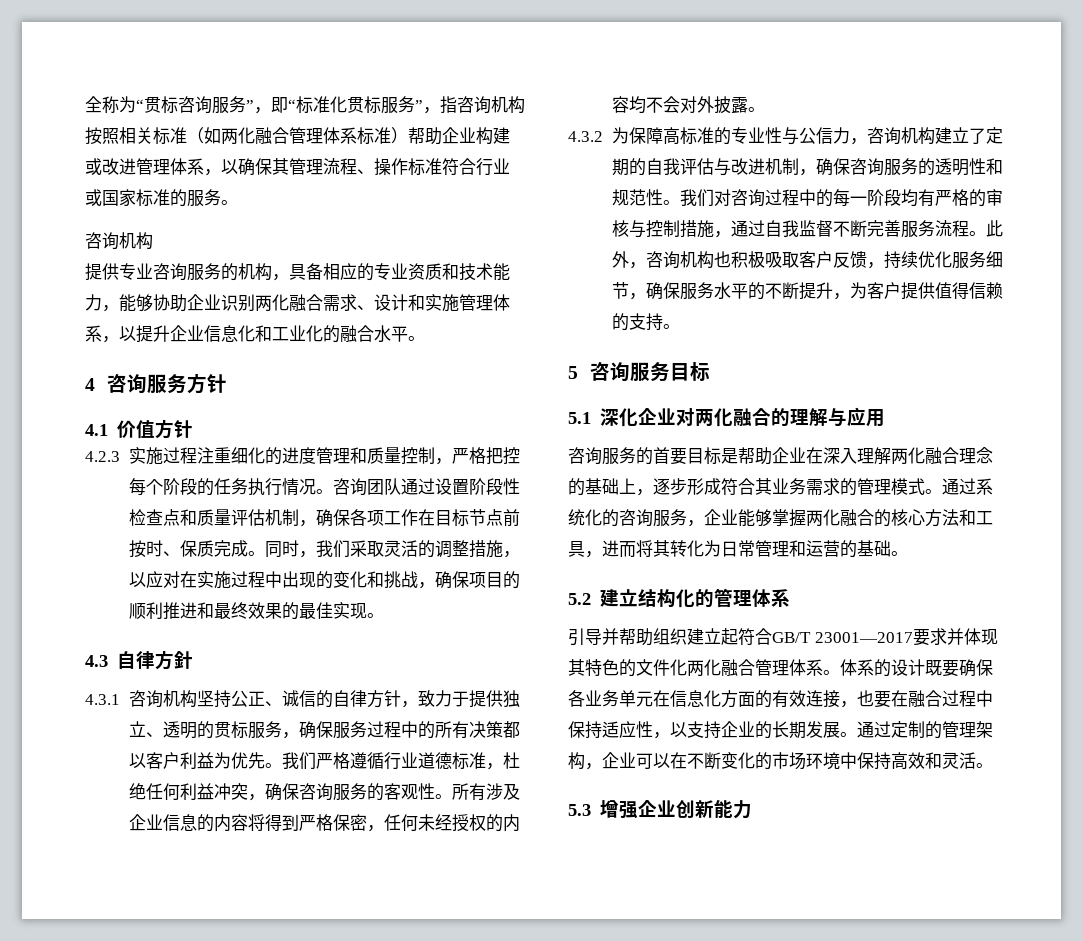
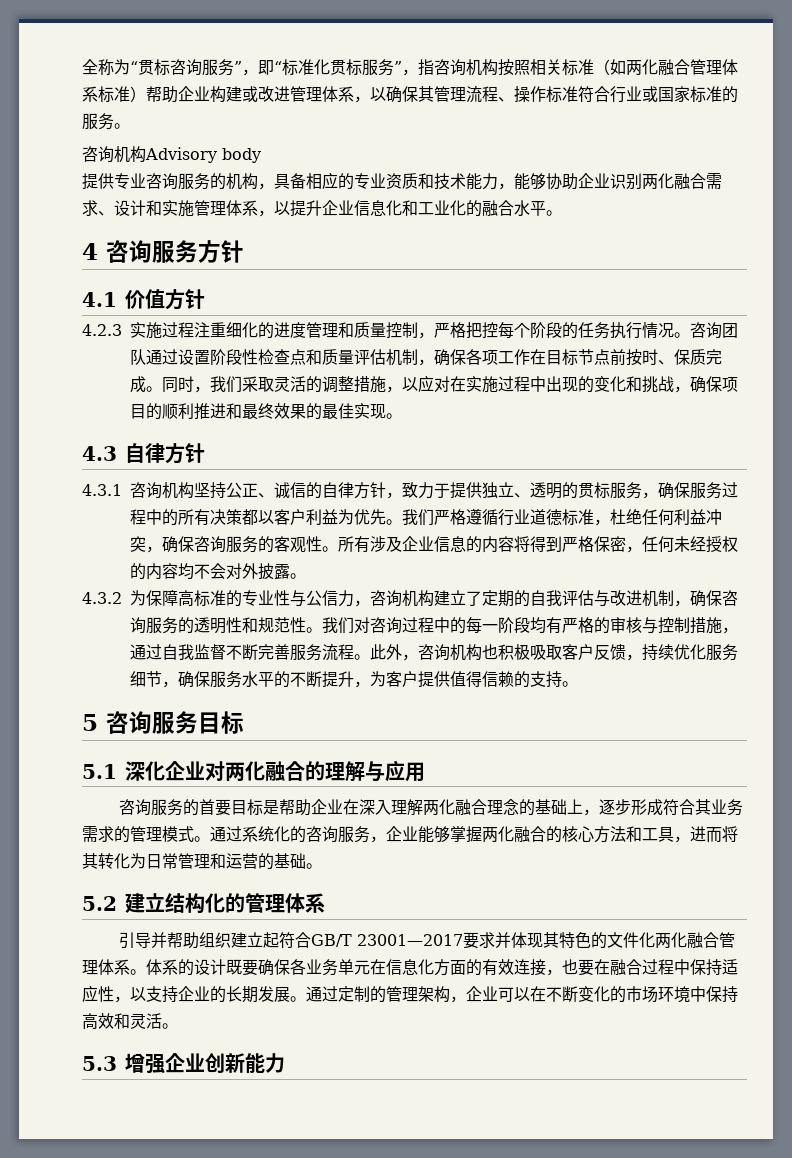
(153, 241) none -> [145,147,261,163] Advisory body
[173,651,193,669] 針 -> [185,443,205,463] 针

